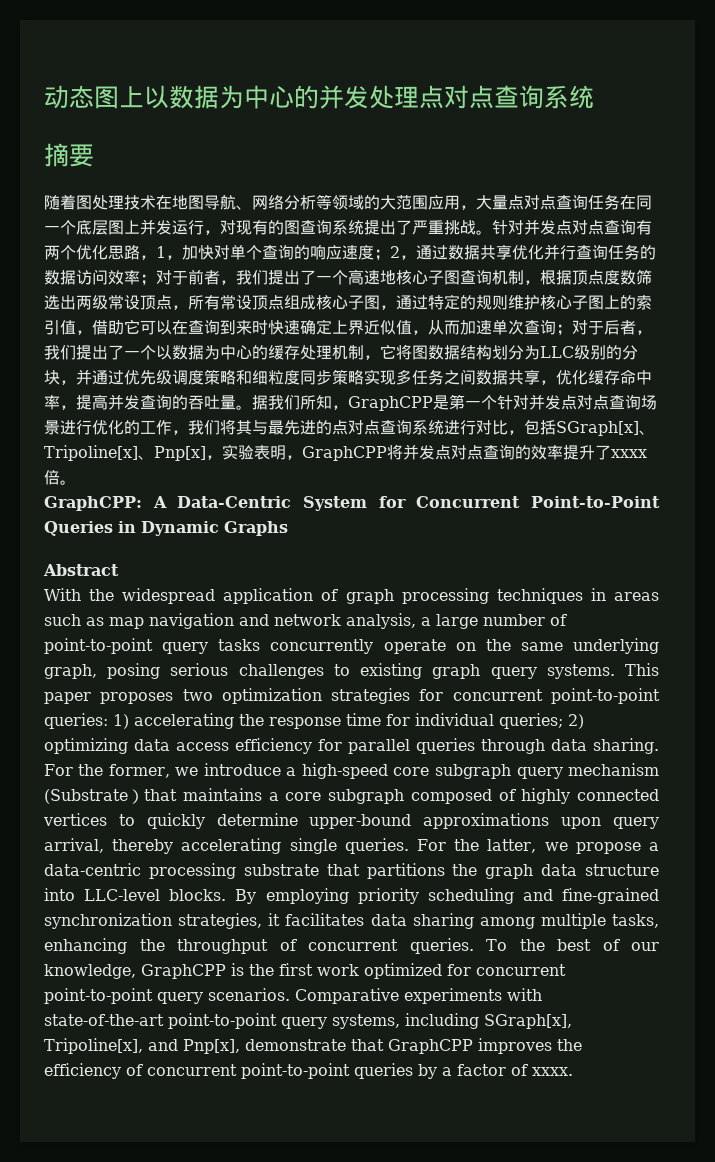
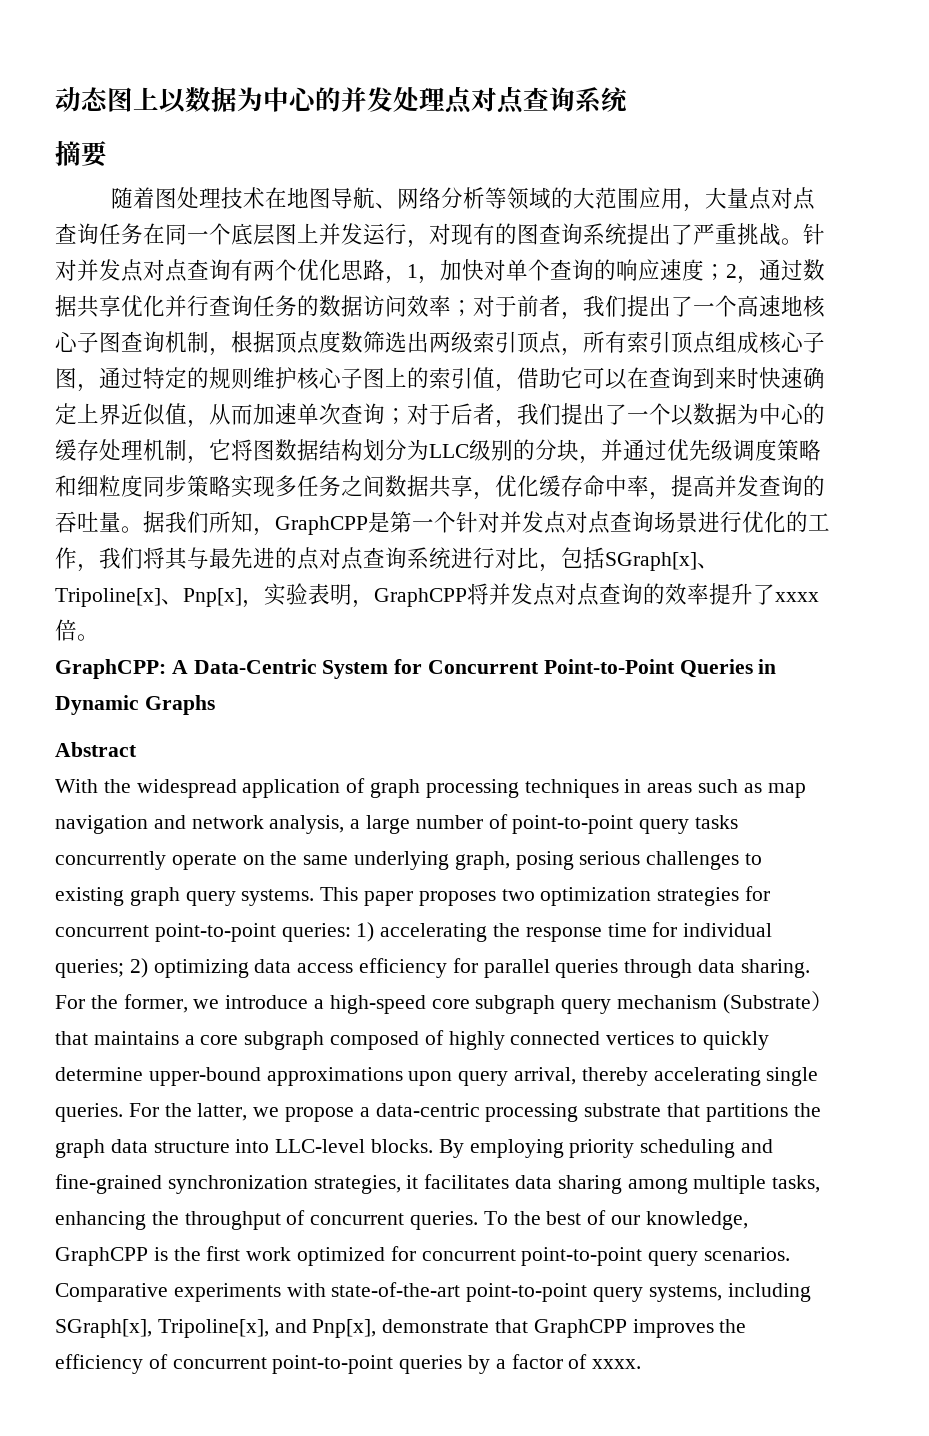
[108,295,140,310] 常设 -> [473,331,517,353] 索引
[220,295,252,310] 常设 -> [627,331,671,353] 索引

